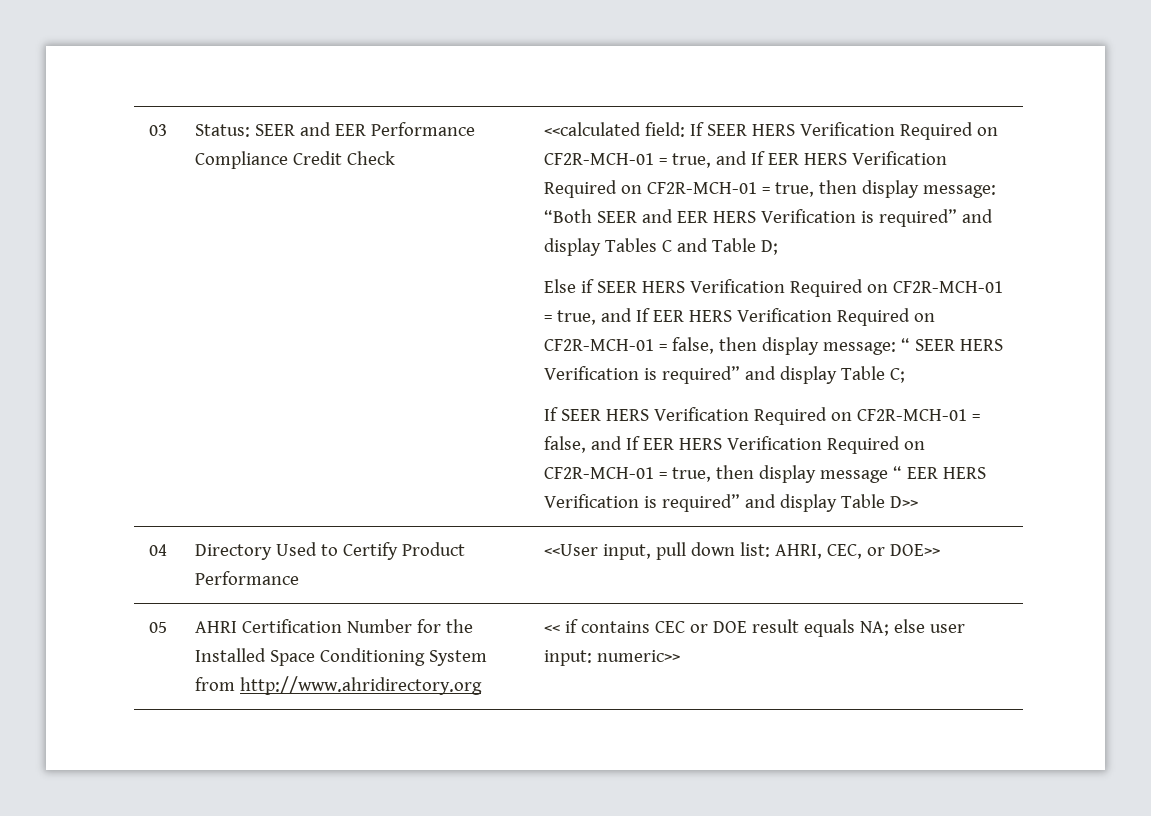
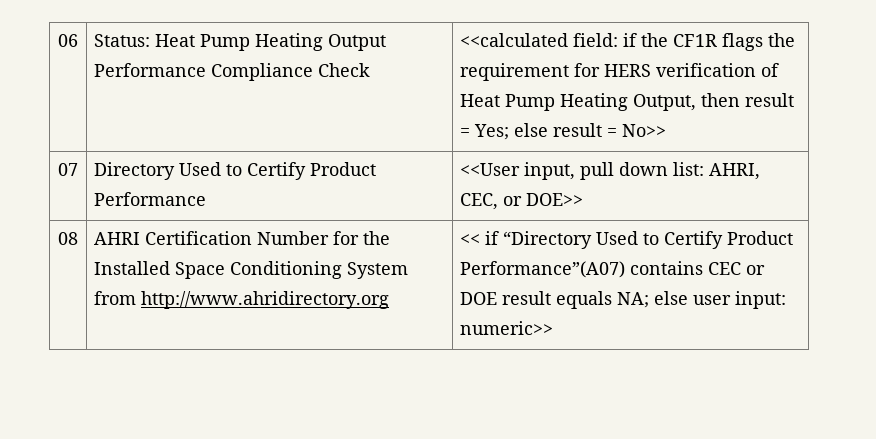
[149,124,167,136] 03 -> [58,34,78,47] 06
[255,122,367,136] SEER and EER -> [155,33,387,51] Heat Pump Heating Output
[293,151,343,165] Credit -> (314, 72) none
[690,122,999,140] [544,151,948,168] [544,180,997,198] [544,209,994,227] [544,238,779,256] [544,279,1004,297] [544,308,936,326] [544,337,1004,355] [544,366,906,384] [544,407,981,425] [544,436,926,454] [544,465,987,483] [544,494,919,512] [149,544,167,556] If SEER HERS Verification Required on CF2R-MCH-01 = true, and If EER HERS Verification Required on CF2R-MCH-01 = true, then display message: “Both SEER and EER HERS Verification is required” and display Tables C and Table D; // Else if SEER HERS Verification Required on CF2R-MCH-01 = true, and If EER HERS Verification Required on CF2R-MCH-01 = false, then display message: “ SEER HERS Verification is required” and display Table C; // If SEER HERS Verification Required on CF2R-MCH-01 = false, and If EER HERS Verification Required on CF2R-MCH-01 = true, then display message “ EER HERS Verification is required” and display Table D>> // 04 -> [623,33,796,51] [460,63,780,81] [460,93,795,111] [460,123,667,140] [58,163,78,176] if the CF1R flags the requirement for HERS verification of Heat Pump Heating Output, then result = Yes; else result = No>> // 07
[149,622,167,633] 05 -> [58,232,78,245] 08
(579, 626) none -> [503,231,794,249] [460,261,626,278] “Directory Used to Certify Product Performance”(A07)

